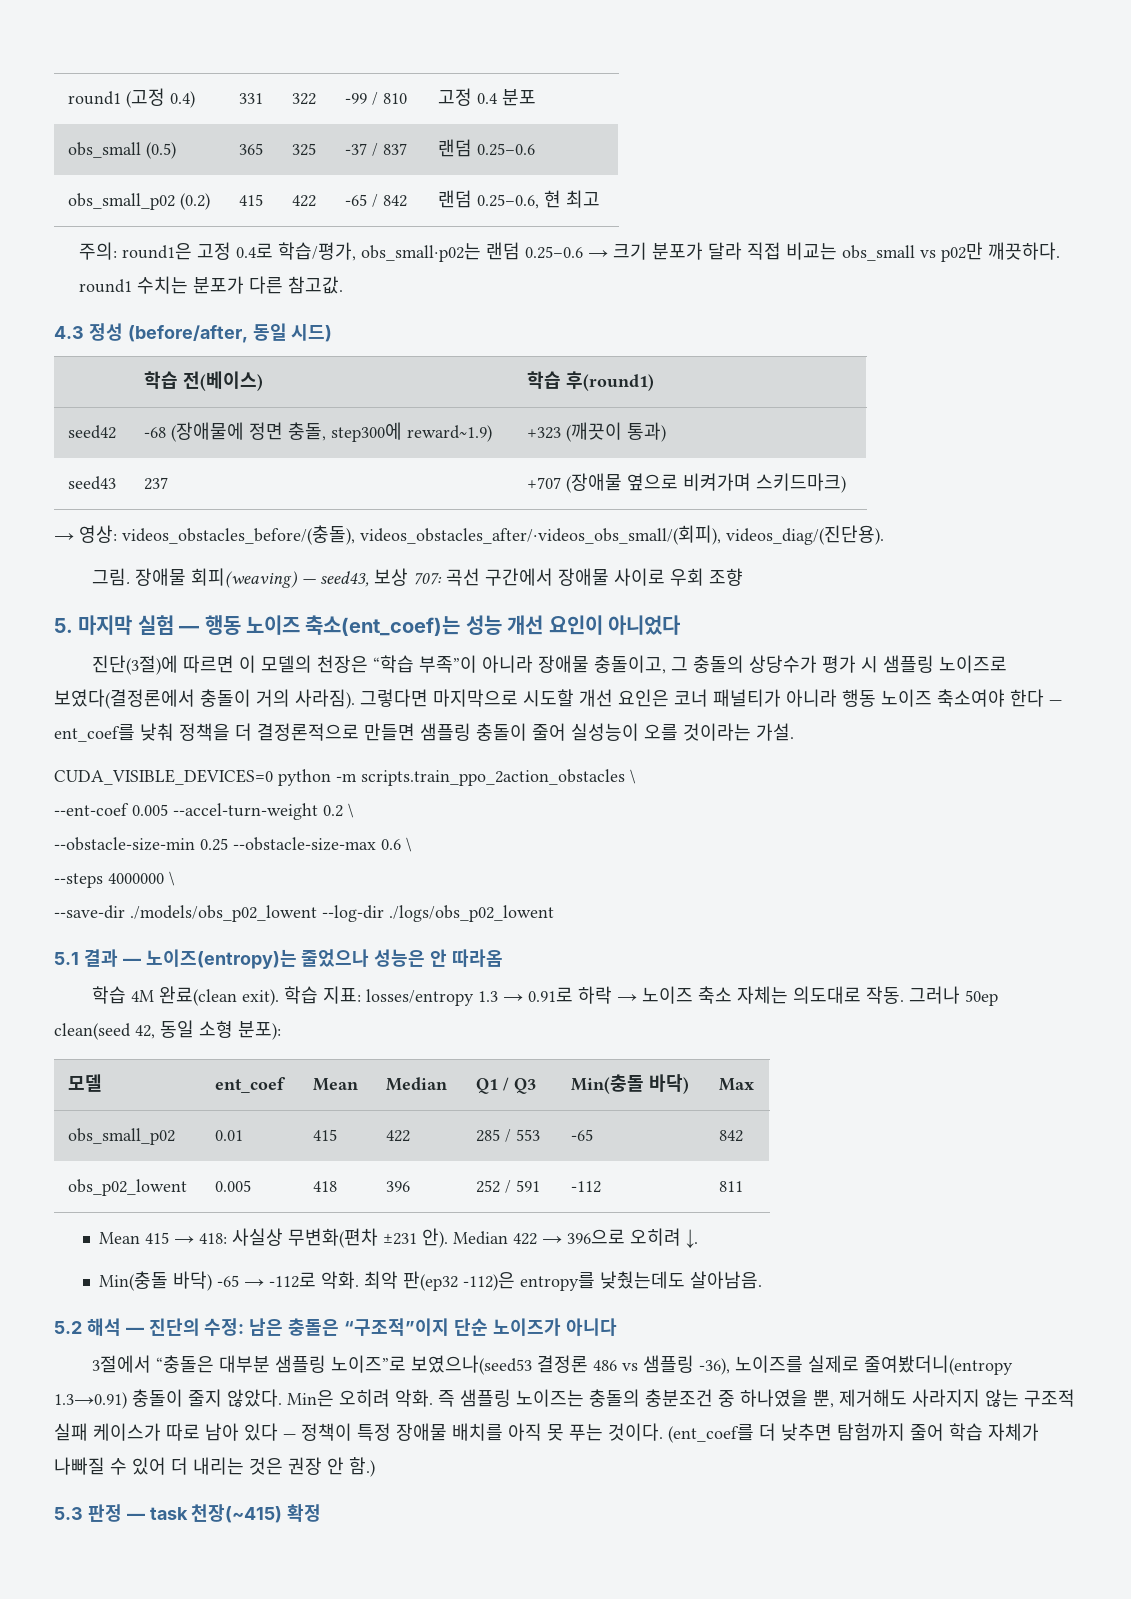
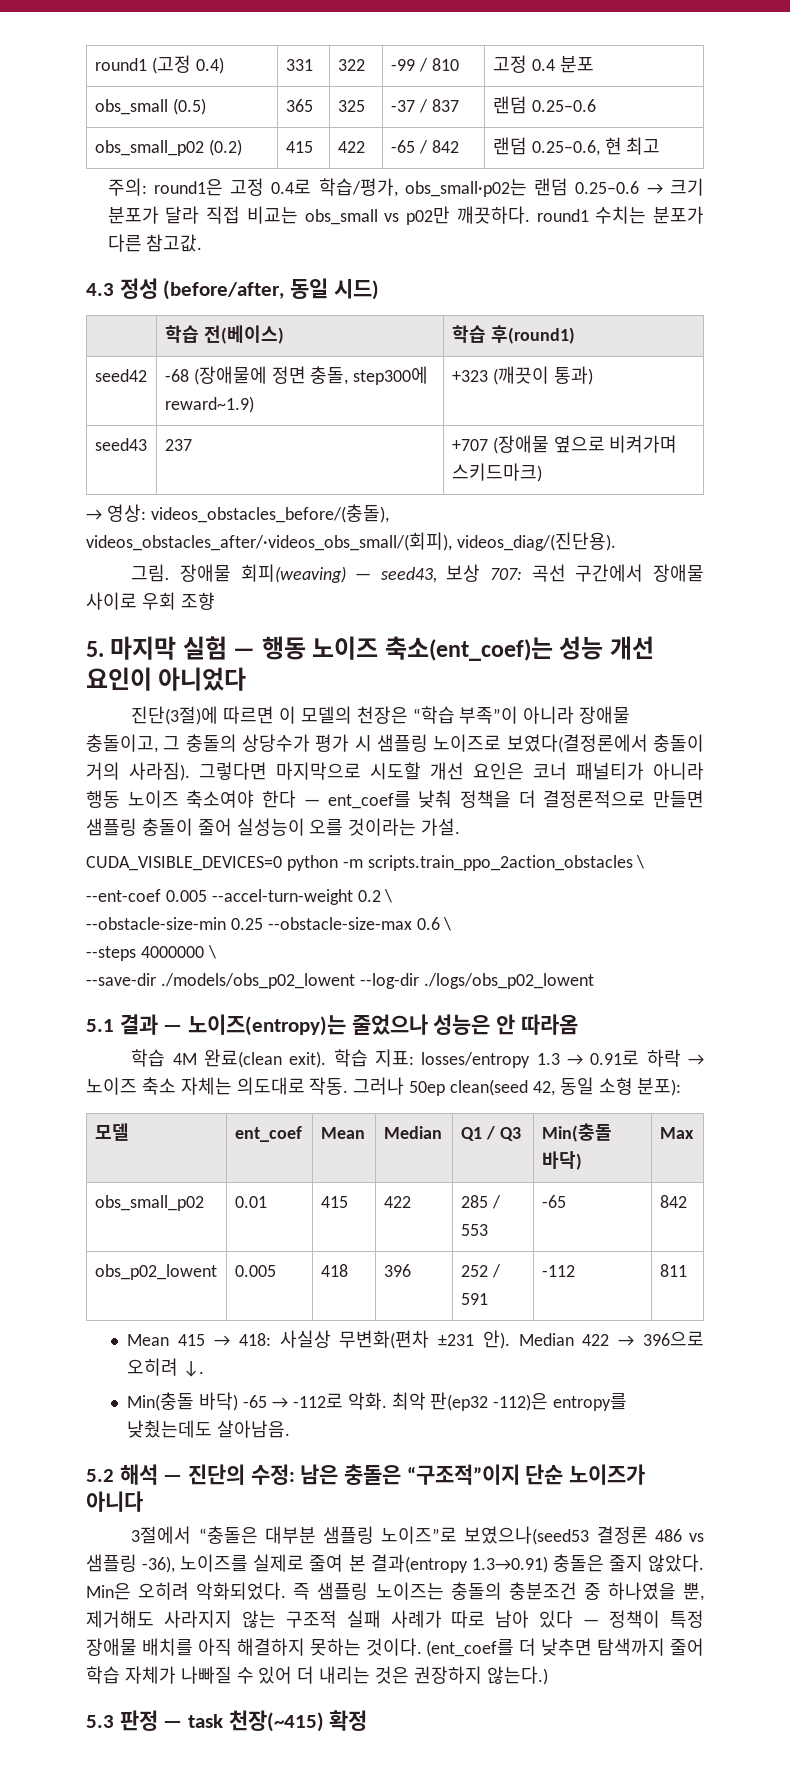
[863,1355,1013,1375] [54,1389,183,1409] 줄여봤더니(entropy 1.3→0.91) 충돌이 -> [309,1554,604,1573] 줄여 본 결과(entropy 1.3→0.91) 충돌은
[395,1389,433,1407] 악화. -> [196,1582,287,1600] 악화되었다.
[93,1423,161,1441] 케이스가 -> [390,1610,442,1628] 사례가
[547,1424,603,1441] 못 푸는 -> [236,1638,361,1656] 해결하지 못하는
[837,1423,905,1441] 탐험까지 -> [597,1638,666,1656] 탐색까지
[288,1457,375,1477] 권장 안 함.) -> [413,1666,548,1685] 권장하지 않는다.)

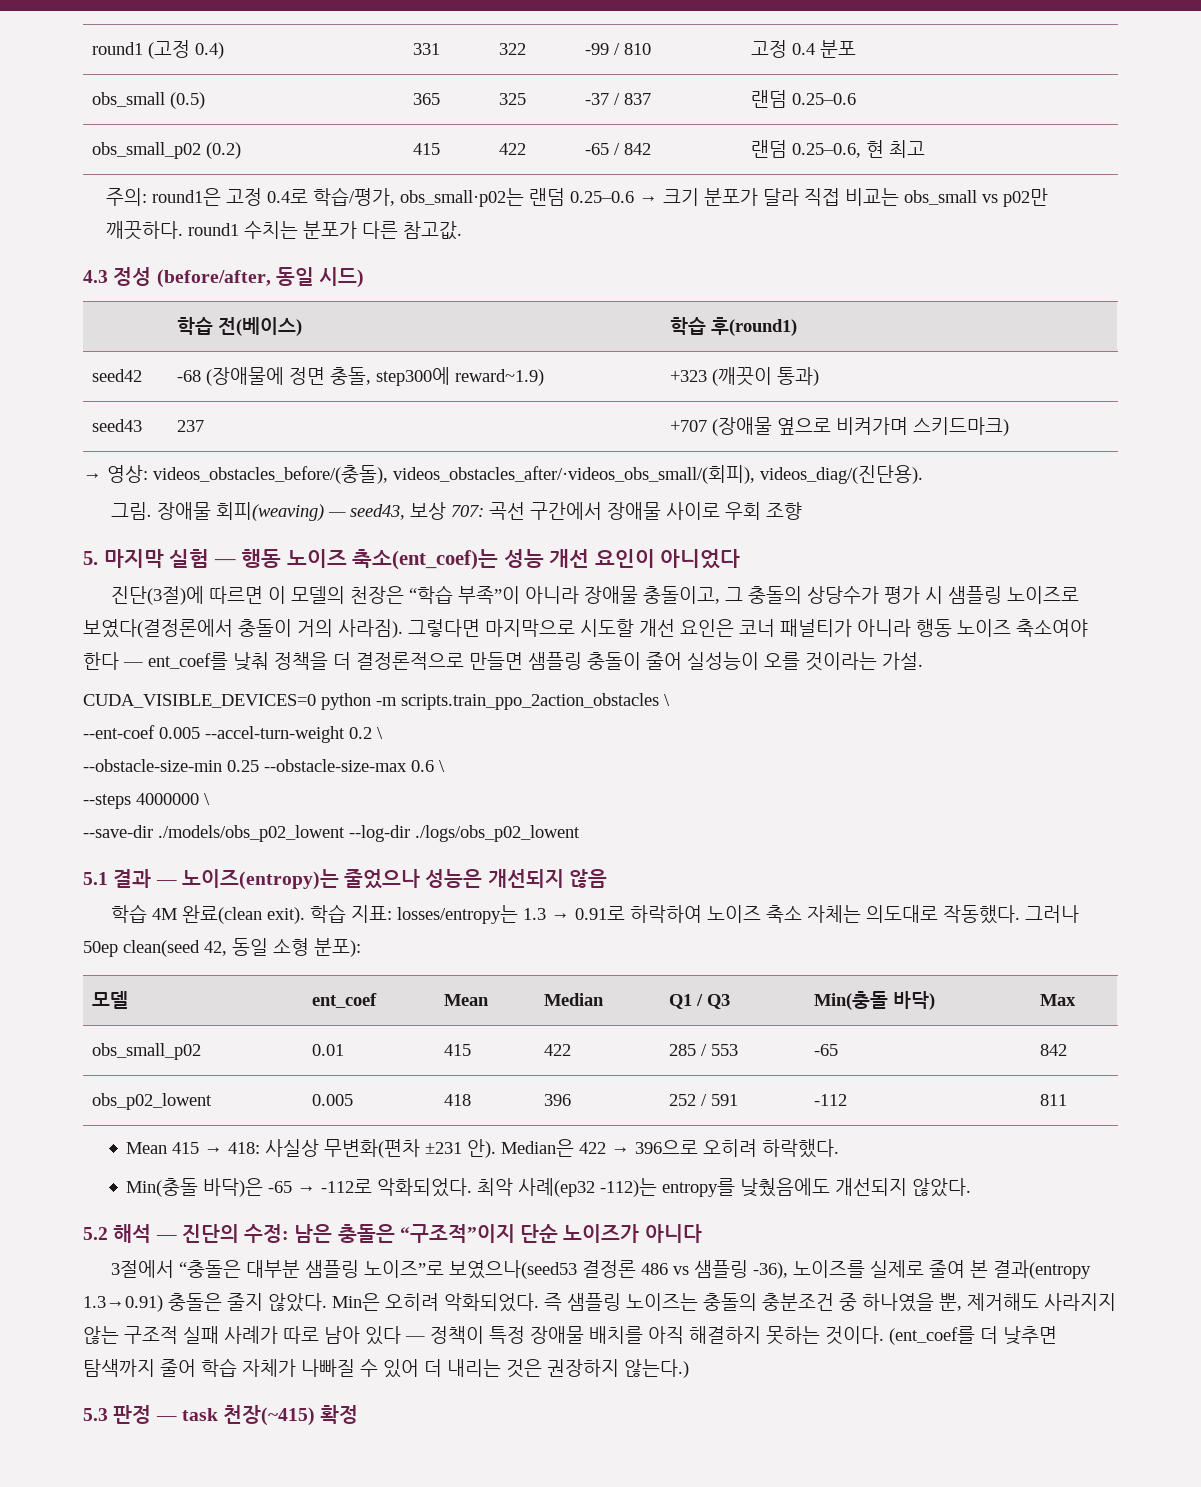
[496,1014,578,1035] 안 따라옴 -> [487,869,607,888] 개선되지 않음
[421,1052,531,1068] losses/entropy -> [396,905,518,924] losses/entropy는
[646,1049,704,1067] 하락 → -> [629,905,702,923] 하락하여
[309,1077,349,1095] 작동. -> [942,905,1020,924] 작동했다.
[518,1333,574,1346] Median -> [501,1139,575,1157] Median은
[183,1361,205,1377] [127,1392,239,1411] ↓. // Min(충돌 바닥) -> [762,1139,840,1158] [126,1178,264,1197] 하락했다. // Min(충돌 바닥)은
[347,1392,628,1411] [127,1420,291,1438] 악화. 최악 판(ep32 -112)은 entropy를 낮췄는데도 살아남음. -> [377,1178,972,1197] 악화되었다. 최악 사례(ep32 -112)는 entropy를 낮췄음에도 개선되지 않았다.

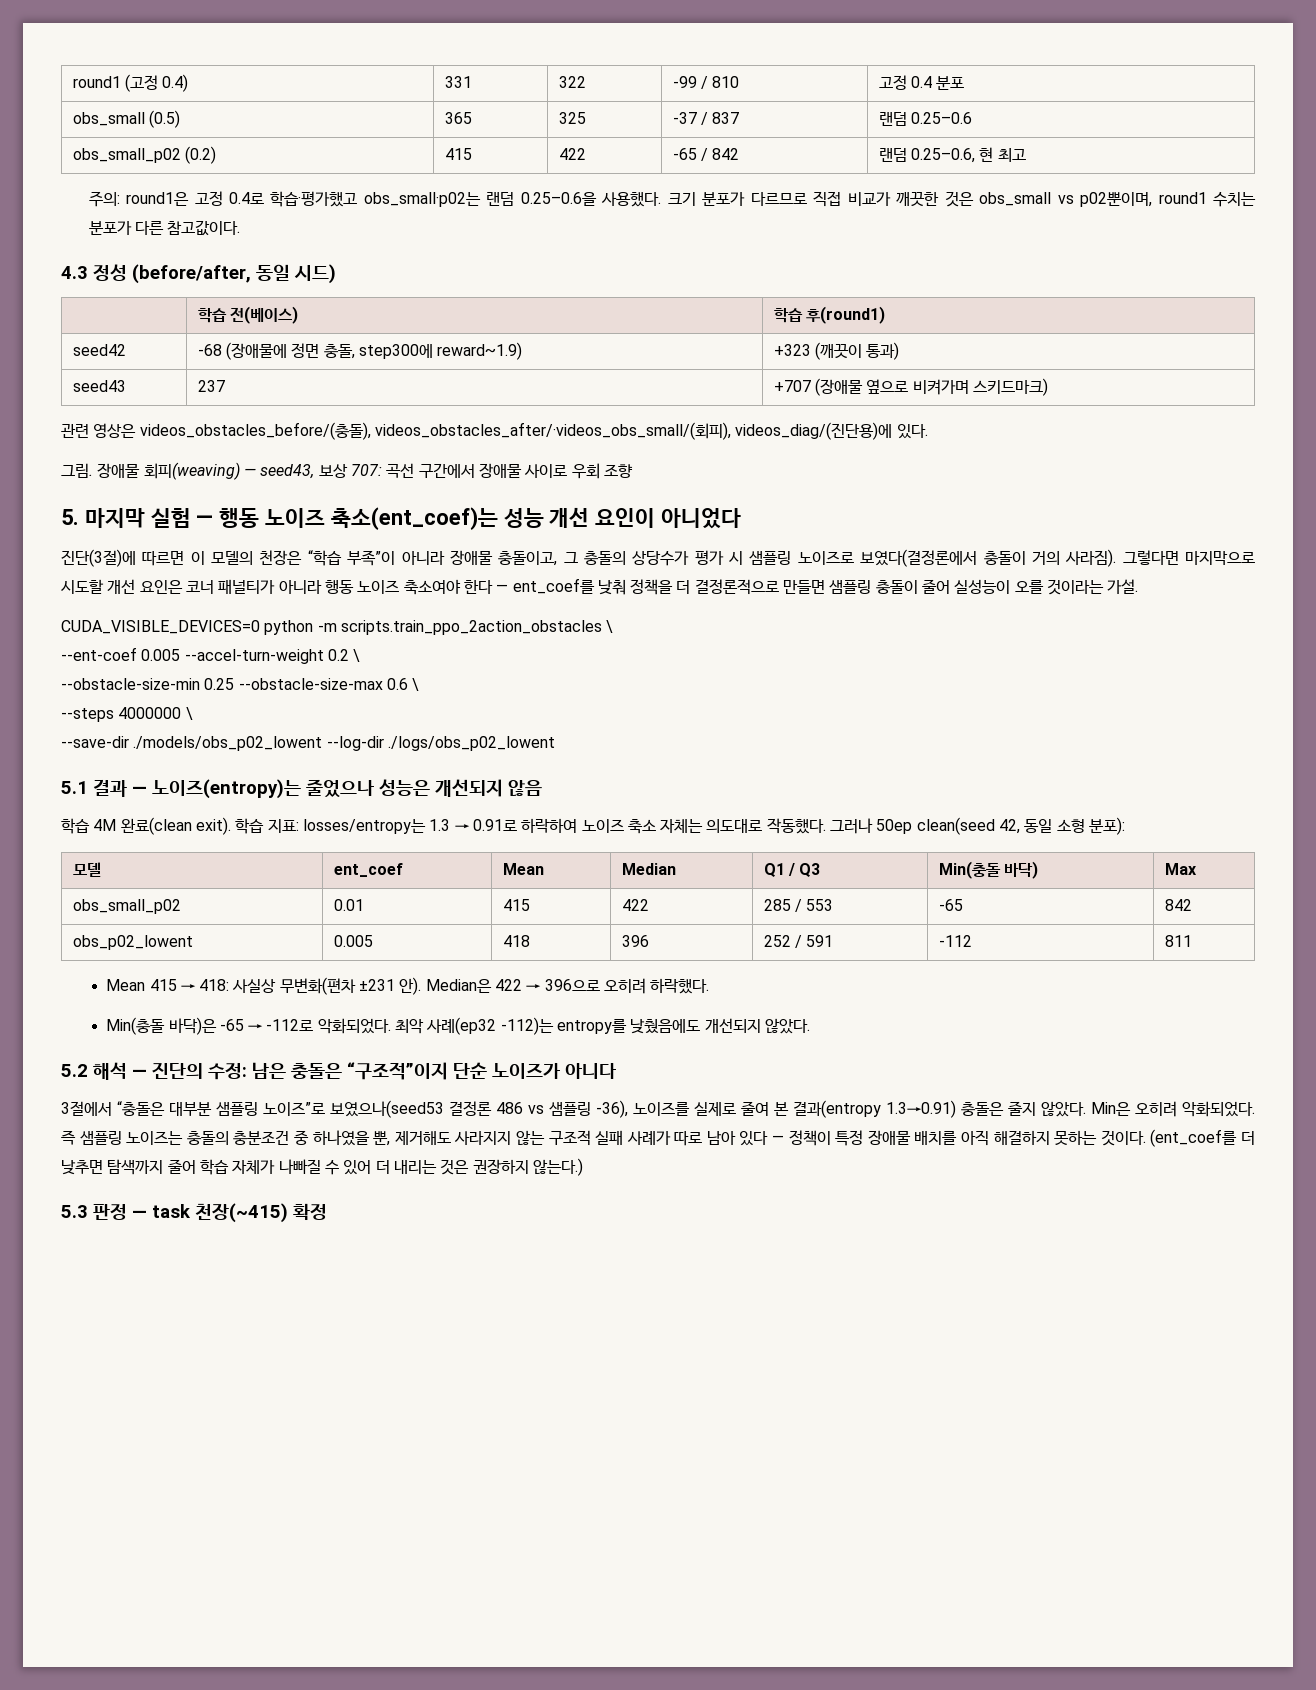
[313,187,396,206] 학습/평가, -> [270,191,358,207] 학습·평가했고
[570,188,1049,207] [106,221,184,240] 0.25–0.6 → 크기 분포가 달라 직접 비교는 obs_small vs p02만 깨끗하다. -> [520,191,1153,207] 0.25–0.6을 사용했다. 크기 분포가 다르므로 직접 비교가 깨끗한 것은 obs_small vs p02뿐이며,
[403,221,463,240] 참고값. -> [167,220,241,236] 참고값이다.
[83,465,923,484] → 영상: videos_obstacles_before/(충돌), videos_obstacles_after/·videos_obs_small/(회피), videos_diag/(진단용). -> [61,422,928,440] 관련 영상은 videos_obstacles_before/(충돌), videos_obstacles_after/·videos_obs_small/(회피), videos_diag/(진단용)에 있다.

